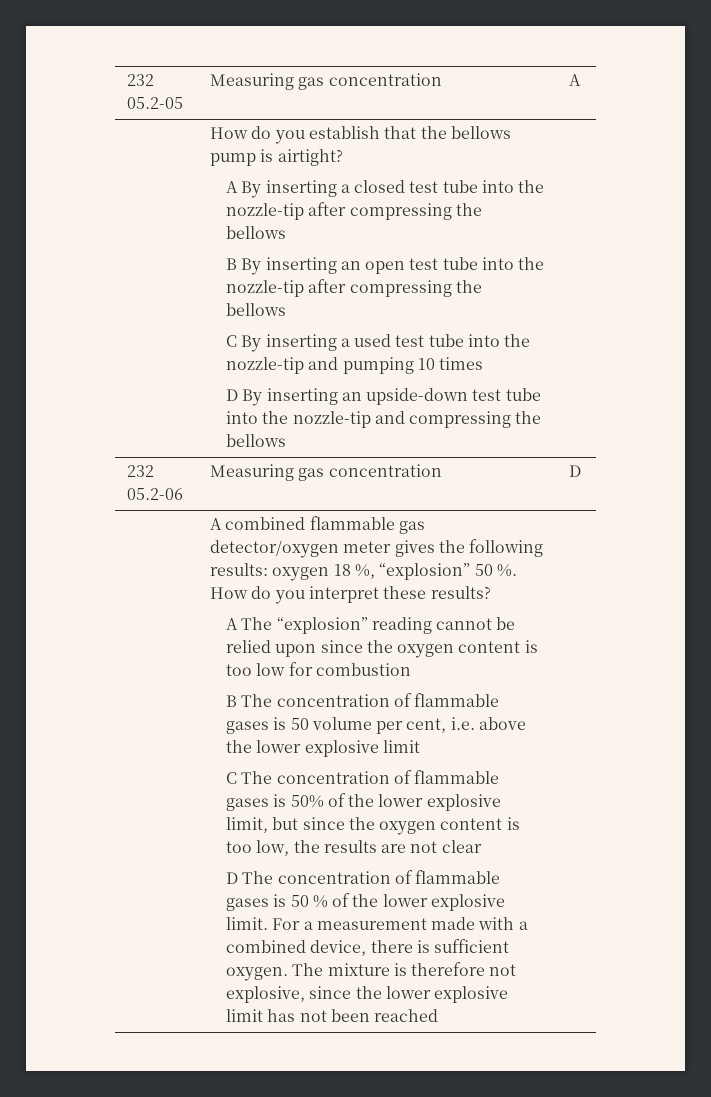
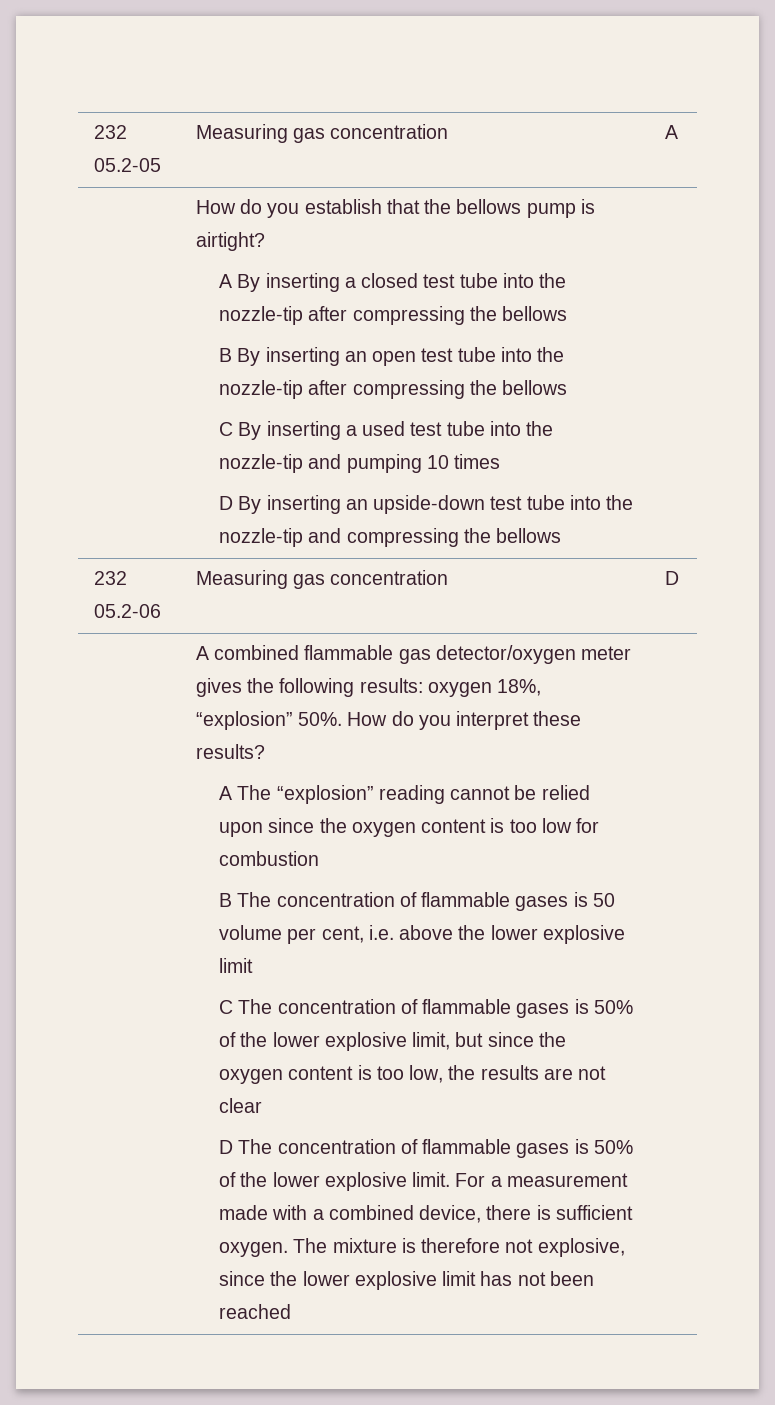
[333,563,518,580] 18 %, “explosion” 50 %. -> [497,679,542,696] [195,711,342,730] 18%, “explosion” 50%.
[290,895,328,908] 50 % -> [593,1140,633,1154] 50%

